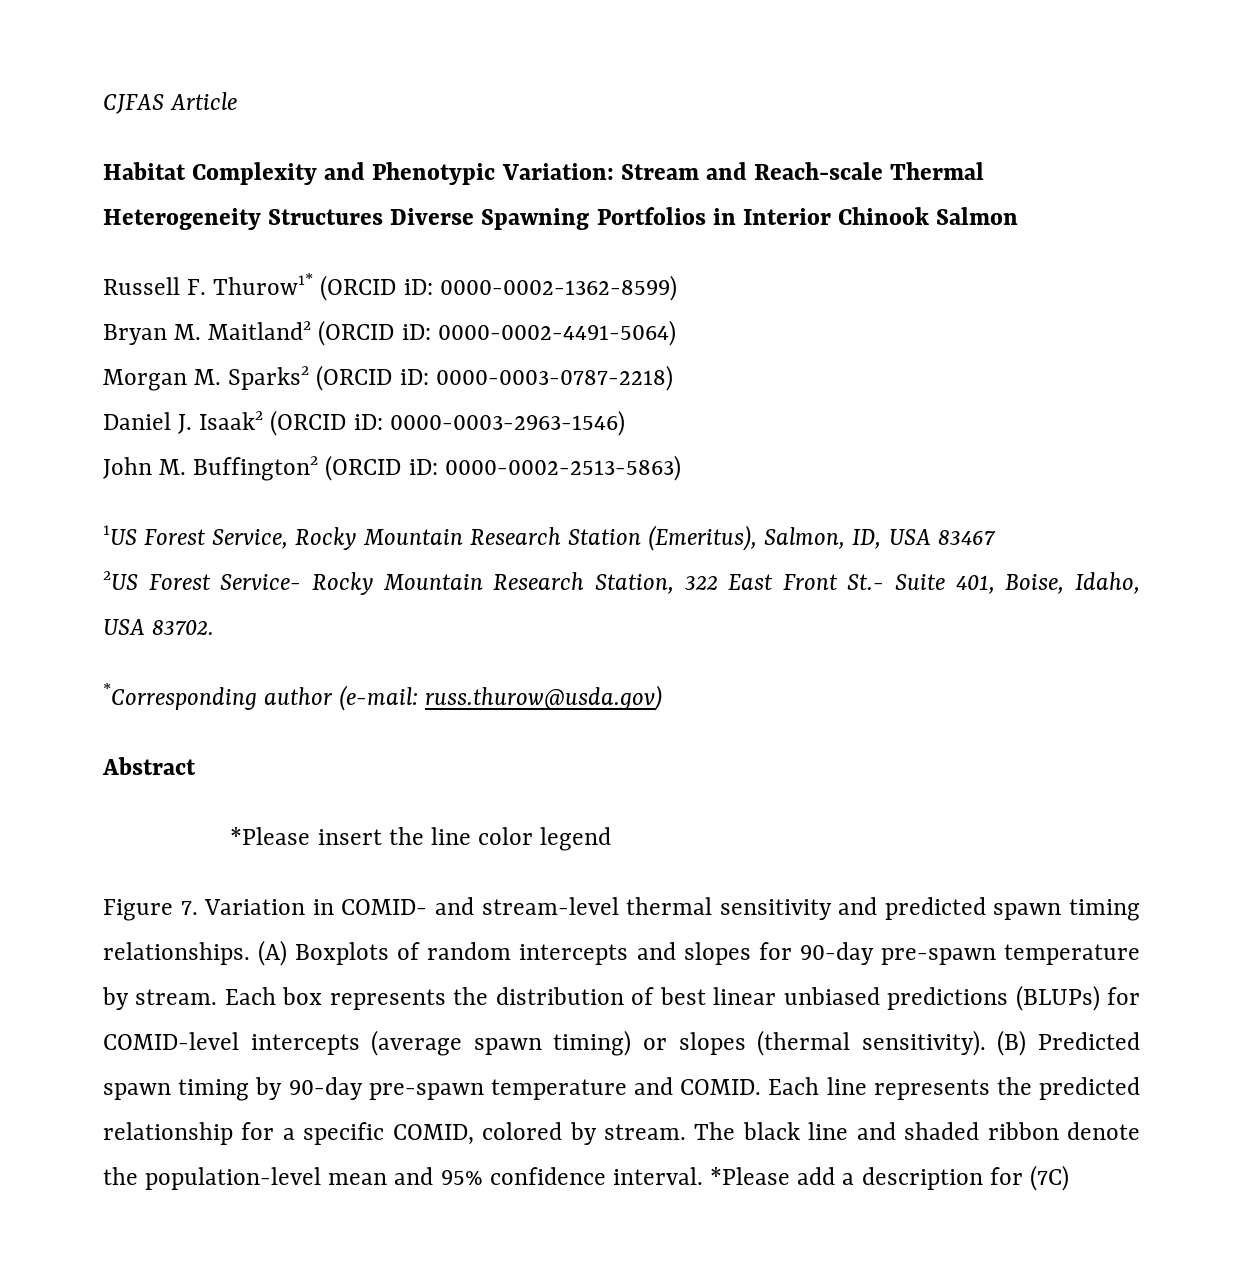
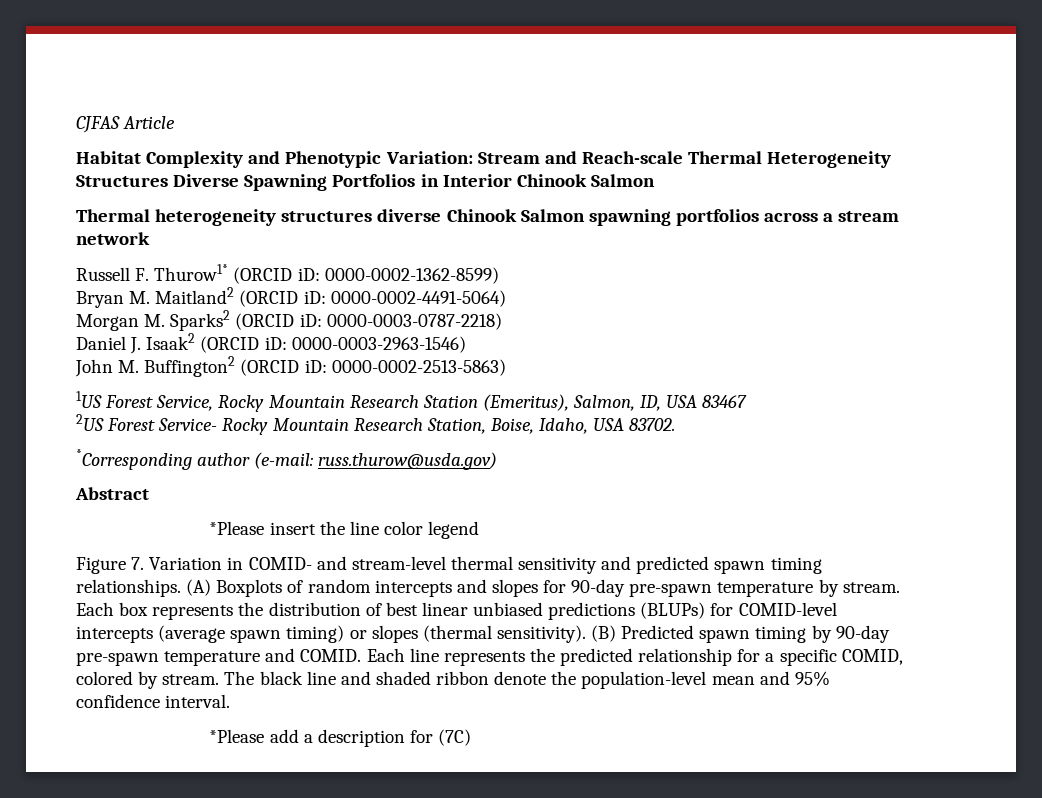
(1019, 216) none -> [76,209,900,226] [76,232,150,245] // Thermal heterogeneity structures diverse Chinook Salmon spawning portfolios across a stream network
[684,574,995,594] 322 East Front St.- Suite 401, -> (486, 426) none
(703, 1176) none -> (231, 701) //

